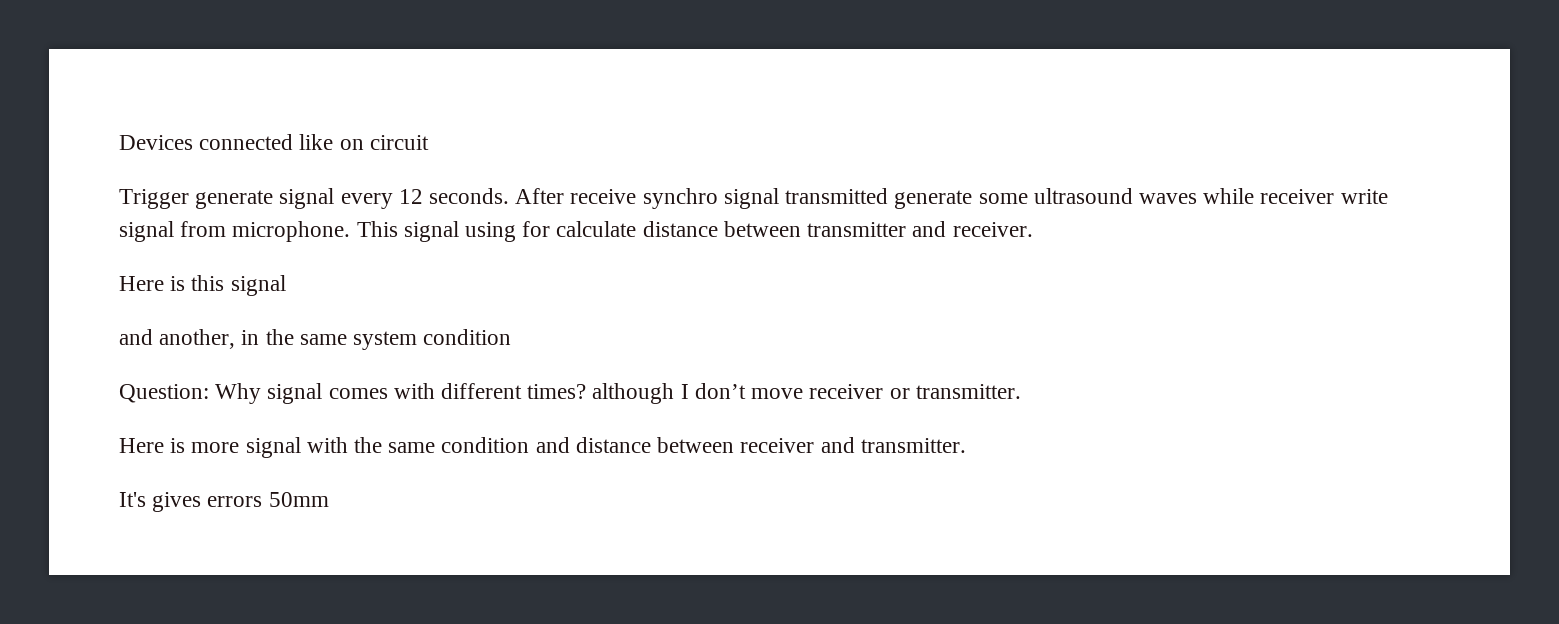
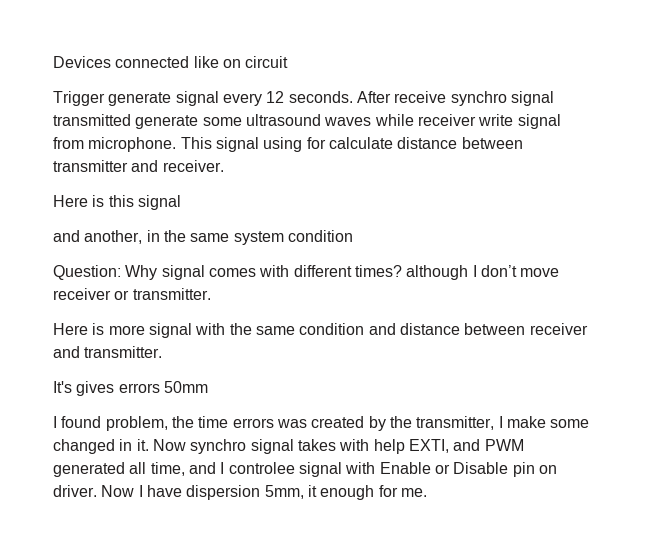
(329, 499) none -> [53,416,590,431] [53,439,524,454] [53,462,557,477] [53,485,427,500] // I found problem, the time errors was created by the transmitter, I make some changed in it. Now synchro signal takes with help EXTI, and PWM generated all time, and I controlee signal with Enable or Disable pin on driver. Now I have dispersion 5mm, it enough for me.

